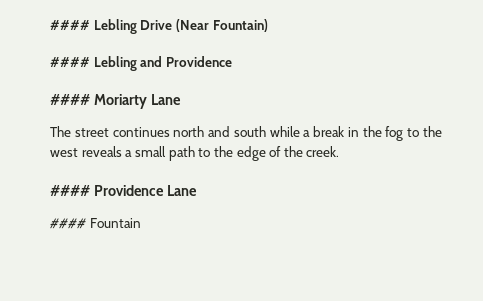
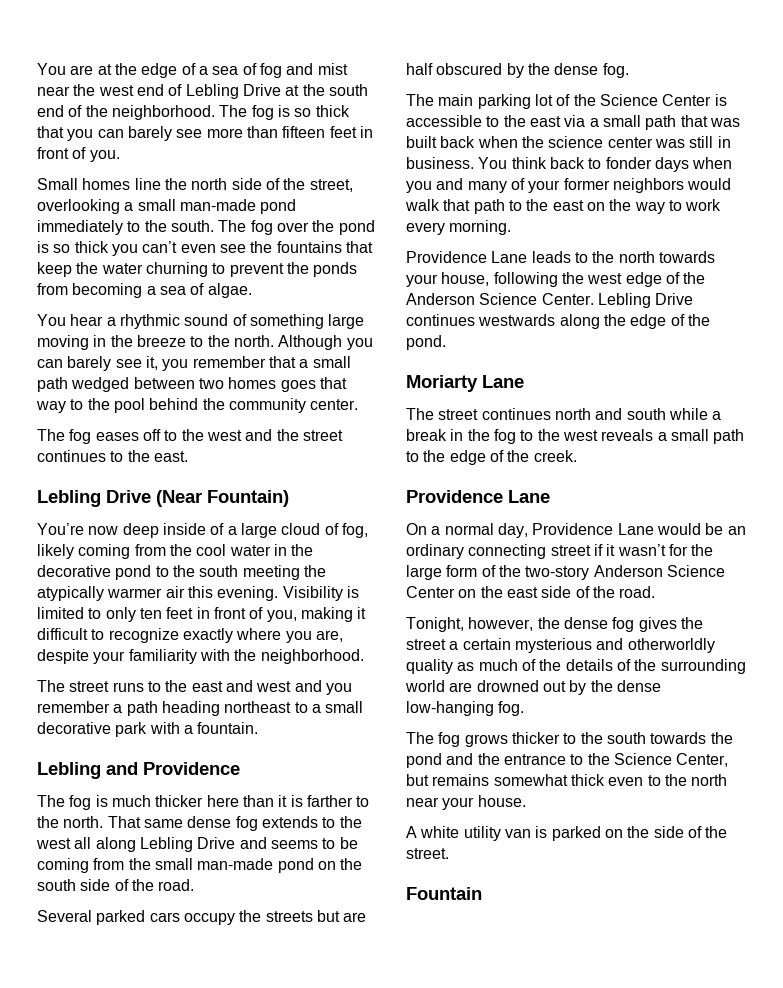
[50,19,268,34] [50,56,232,71] [50,94,90,105] #### Lebling Drive (Near Fountain) // #### Lebling and Providence // #### -> [37,63,348,78] [37,84,368,99] [37,105,350,120] [37,126,373,141] [37,147,120,162] [37,178,353,192] [37,199,297,214] [37,220,375,235] [37,241,373,256] [37,262,358,277] [37,283,252,298] [37,314,365,329] [37,335,373,350] [37,356,351,371] [37,377,347,392] [36,398,359,413] [37,429,343,444] [37,450,188,462] [37,490,289,507] [37,523,368,538] [37,544,314,559] [37,565,326,580] [37,586,359,601] [37,607,367,622] [37,628,343,643] [37,649,364,664] [37,680,352,695] [37,701,364,716] [37,722,259,737] [37,762,240,779] [37,795,370,810] [37,816,362,831] [36,837,358,852] [37,858,363,873] [37,879,195,891] [37,910,367,925] [406,63,629,78] [406,94,727,109] [406,115,740,130] [406,136,731,148] [406,157,733,172] [406,178,732,193] [405,199,722,214] [406,220,512,235] [406,251,715,263] [406,272,706,287] [406,293,694,308] [406,314,710,329] [406,335,446,350] You are at the edge of a sea of fog and mist near the west end of Lebling Drive at the south end of the neighborhood. The fog is so thick that you can barely see more than fifteen feet in front of you. // Small homes line the north side of the street, overlooking a small man-made pond immediately to the south. The fog over the pond is so thick you can’t even see the fountains that keep the water churning to prevent the ponds from becoming a sea of algae. // You hear a rhythmic sound of something large moving in the breeze to the north. Although you can barely see it, you remember that a small path wedged between two homes goes that way to the pool behind the community center. // The fog eases off to the west and the street continues to the east. // Lebling Drive (Near Fountain) // You’re now deep inside of a large cloud of fog, likely coming from the cool water in the decorative pond to the south meeting the atypically warmer air this evening. Visibility is limited to only ten feet in front of you, making it difficult to recognize exactly where you are, despite your familiarity with the neighborhood. // The street runs to the east and west and you remember a path heading northeast to a small decorative park with a fountain. // Lebling and Providence // The fog is much thicker here than it is farther to the north. That same dense fog extends to the west all along Lebling Drive and seems to be coming from the small man-made pond on the south side of the road. // Several parked cars occupy the streets but are half obscured by the dense fog. // The main parking lot of the Science Center is accessible to the east via a small path that was built back when the science center was still in business. You think back to fonder days when you and many of your former neighbors would walk that path to the east on the way to work every morning. // Providence Lane leads to the north towards your house, following the west edge of the Anderson Science Center. Lebling Drive continues westwards along the edge of the pond. //
[50,185,90,196] #### -> (577, 456) none
[50,218,86,229] #### -> [406,523,746,538] [406,544,714,559] [406,565,725,580] [406,586,656,598] [406,617,703,632] [406,638,715,653] [406,659,746,674] [405,680,661,695] [406,701,525,716] [406,732,733,747] [406,753,729,768] [406,774,728,786] [406,795,526,810] [406,826,728,841] [406,848,449,859] On a normal day, Providence Lane would be an ordinary connecting street if it wasn’t for the large form of the two-story Anderson Science Center on the east side of the road. // Tonight, however, the dense fog gives the street a certain mysterious and otherworldly quality as much of the details of the surrounding world are drowned out by the dense low-hanging fog. // The fog grows thicker to the south towards the pond and the entrance to the Science Center, but remains somewhat thick even to the north near your house. // A white utility van is parked on the side of the street. //

